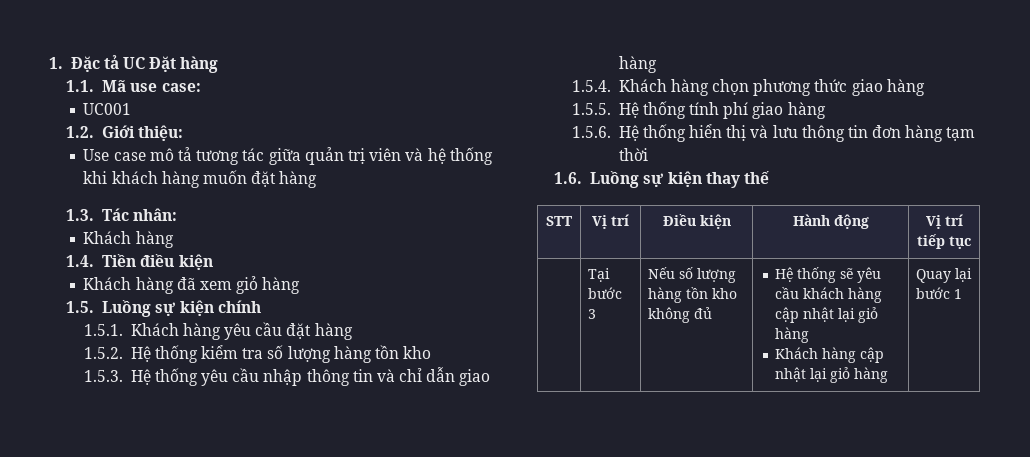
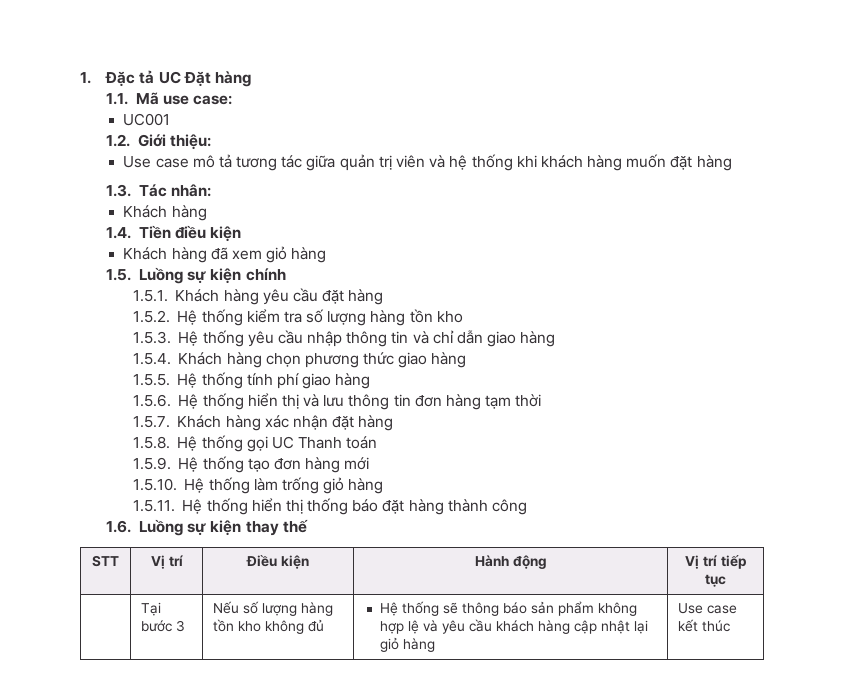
(648, 154) none -> [132,415,394,431] [132,435,378,452] [132,456,370,473] [132,477,384,494] [132,498,528,515] // 1.5.7. Khách hàng xác nhận đặt hàng // 1.5.8. Hệ thống gọi UC Thanh toán // 1.5.9. Hệ thống tạo đơn hàng mới // 1.5.10. Hệ thống làm trống giỏ hàng // 1.5.11. Hệ thống hiển thị thống báo đặt hàng thành công
(854, 273) none -> [461,601,637,616] [379,620,438,634] thông báo sản phẩm không hợp lệ và
[775,347,885,363] [775,367,889,383] [916,268,973,283] [916,287,963,299] // Khách hàng cập nhật lại giỏ hàng | Quay lại bước 1 -> [678,603,738,614] [678,619,731,632] | Use case kết thúc

